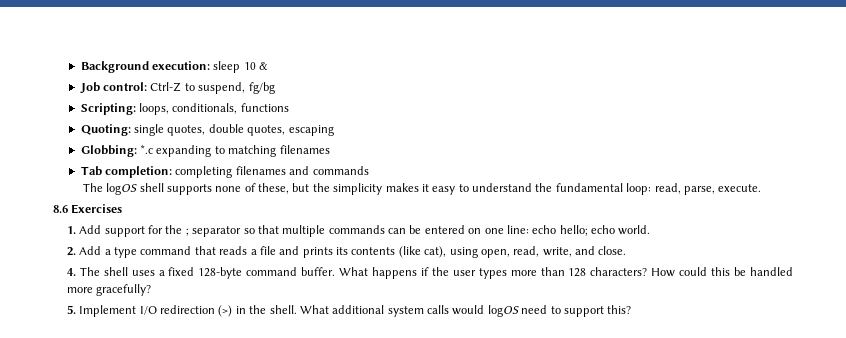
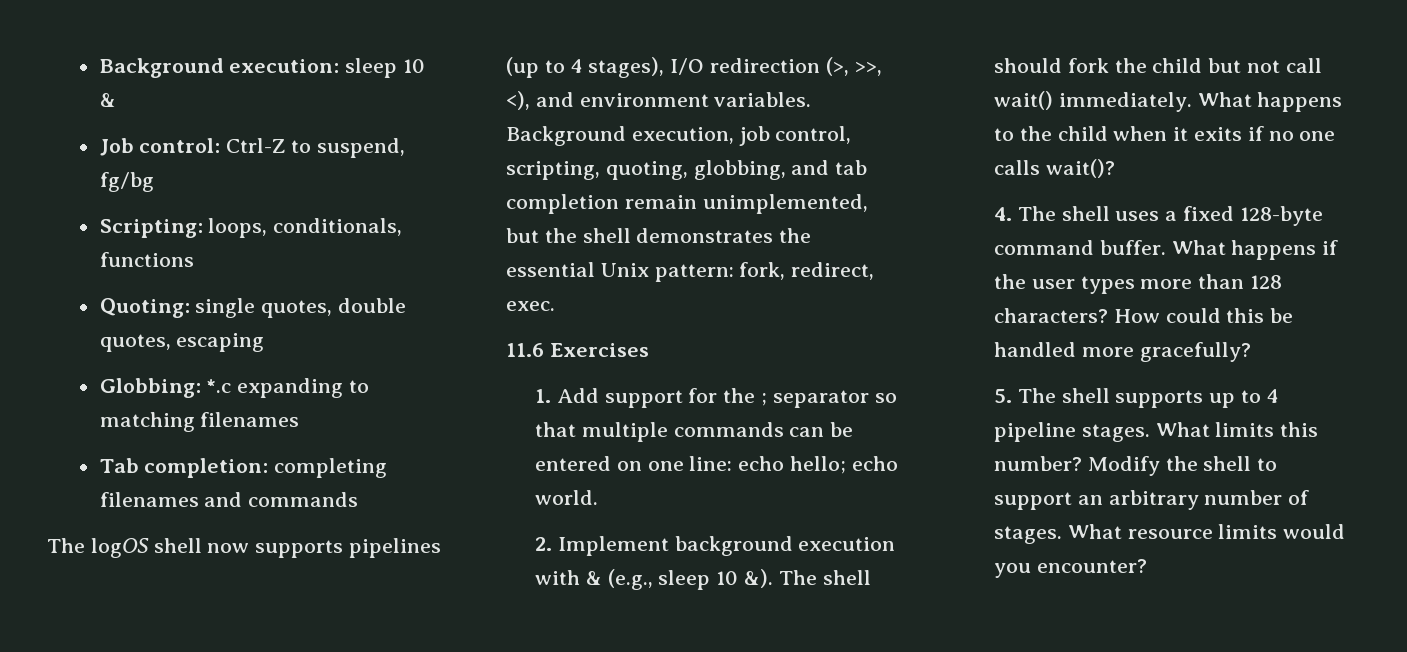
[166,183,762,195] [53,205,68,213] supports none of these, but the simplicity makes it easy to understand the fundamental loop: read, parse, execute. // 8.6 -> [207,538,442,558] [506,57,882,78] [506,91,812,110] [506,126,852,146] [506,160,868,180] [506,194,868,214] [506,228,812,243] [506,262,875,282] [506,301,555,311] [506,343,544,357] now supports pipelines (up to 4 stages), I/O redirection (>, >>, <), and environment variables. Background execution, job control, scripting, quoting, globbing, and tab completion remain unimplemented, but the shell demonstrates the essential Unix pattern: fork, redirect, exec. // 11.6
[79,246,627,258] Add a type command that reads a file and prints its contents (like cat), using open, read, write, and close. -> [557,536,896,556] [535,569,871,590] [994,58,1322,73] [994,91,1343,112] [994,126,1336,141] [994,159,1115,178] Implement background execution with & (e.g., sleep 10 &). The shell should fork the child but not call wait() immediately. What happens to the child when it exits if no one calls wait()?
[79,305,632,317] Implement I/O redirection (>) in the shell. What additional system calls would logOS need to support this? -> [1017,388,1279,408] [994,422,1319,442] [994,456,1278,476] [994,490,1310,510] [994,524,1346,544] [994,559,1147,578] The shell supports up to 4 pipeline stages. What limits this number? Modify the shell to support an arbitrary number of stages. What resource limits would you encounter?

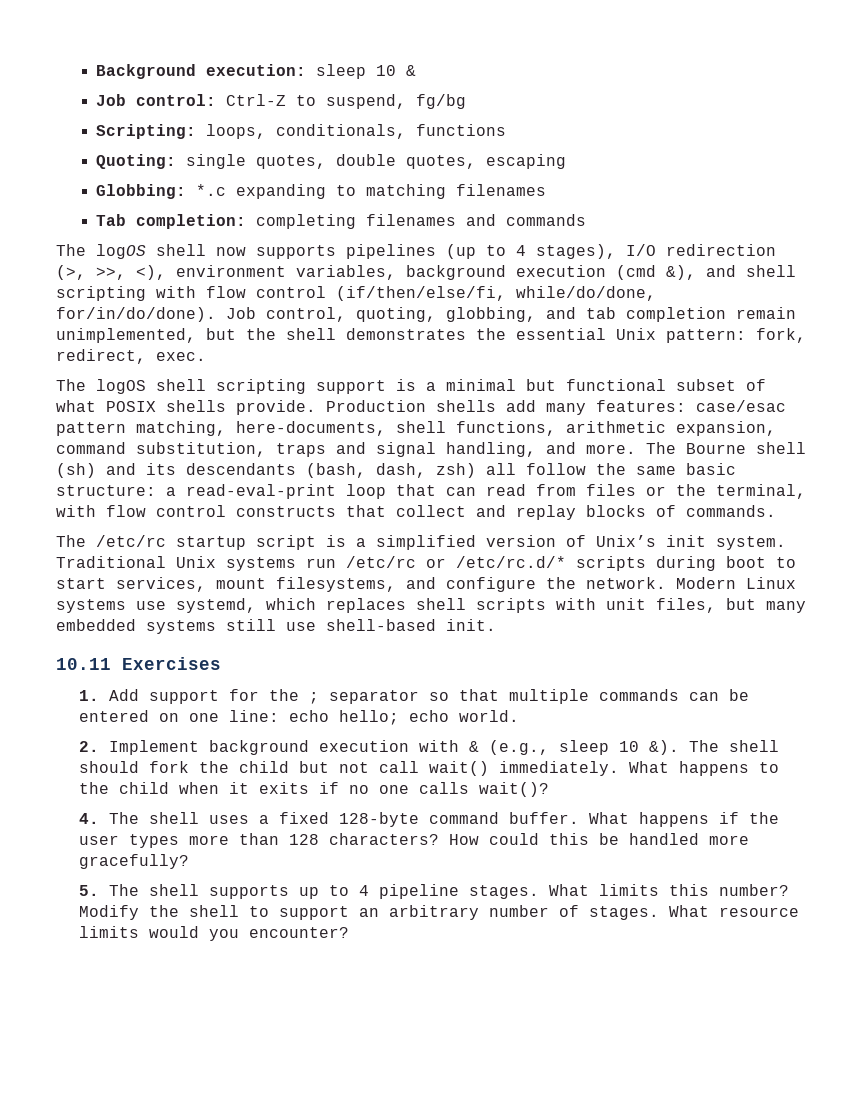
[535,92,812,107] [506,126,852,146] [506,161,600,180] and environment variables. Background execution, job control, scripting, -> [176,265,796,280] [56,286,656,301] [56,307,346,322] environment variables, background execution (cmd &), and shell scripting with flow control (if/then/else/fi, while/do/done, for/in/do/done). Job control,
[506,343,544,357] 11.6 -> [56,379,766,394] [56,400,786,415] [56,421,776,436] [56,442,806,457] [56,463,736,478] [56,484,806,499] [56,505,776,520] [56,535,786,550] [56,556,796,571] [56,577,796,592] [56,598,806,613] [56,619,496,634] [56,658,111,670] The logOS shell scripting support is a minimal but functional subset of what POSIX shells provide. Production shells add many features: case/esac pattern matching, here-documents, shell functions, arithmetic expansion, command substitution, traps and signal handling, and more. The Bourne shell (sh) and its descendants (bash, dash, zsh) all follow the same basic structure: a read-eval-print loop that can read from files or the terminal, with flow control constructs that collect and replay blocks of commands. // The /etc/rc startup script is a simplified version of Unix’s init system. Traditional Unix systems run /etc/rc or /etc/rc.d/* scripts during boot to start services, mount filesystems, and configure the network. Modern Linux systems use systemd, which replaces shell scripts with unit files, but many embedded systems still use shell-based init. // 10.11

